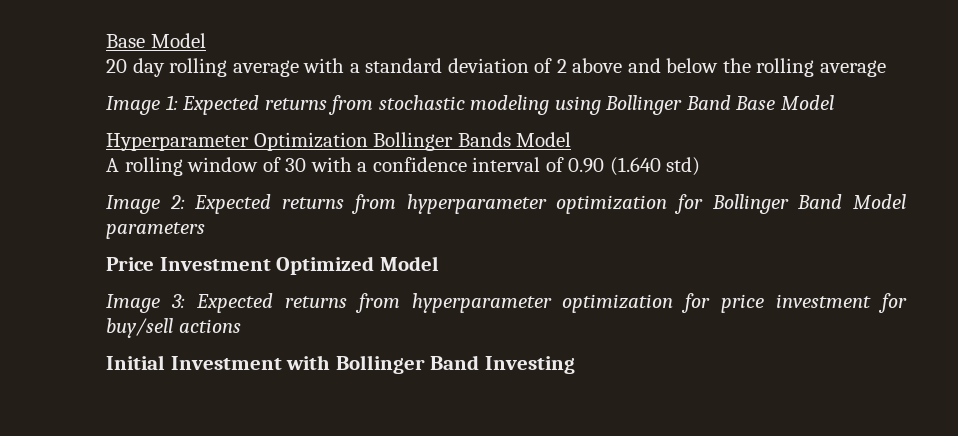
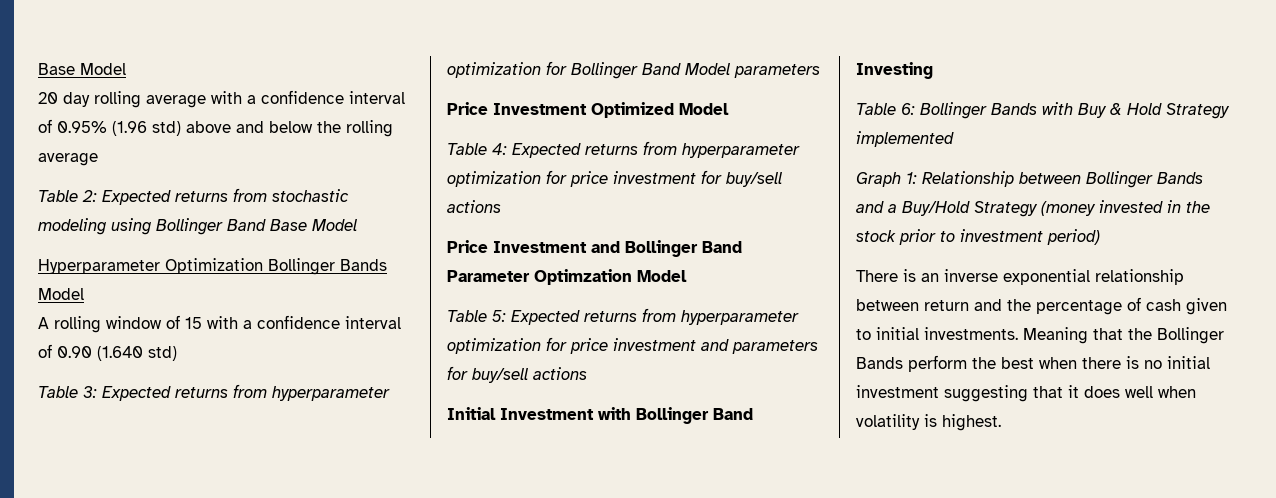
[365,58,567,73] standard deviation of 2 -> [261,90,405,104] [38,119,181,136] confidence interval of 0.95% (1.96 std)
[106,95,178,115] Image 1: -> [38,190,97,202] Table 2:
[285,158,307,172] 30 -> [185,317,202,329] 15
[106,195,185,214] Image 2: -> [38,386,97,398] Table 3:
[106,294,185,313] Image 3: -> [447,143,507,155] Table 4:
(241, 326) none -> [447,240,742,257] [447,269,687,285] [447,308,799,325] [447,337,818,354] [447,366,587,383] // Price Investment and Bollinger Band Parameter Optimzation Model // Table 5: Expected returns from hyperparameter optimization for price investment and parameters for buy/sell actions
(575, 365) none -> [856,102,1230,119] [856,131,954,147] [856,171,1203,188] [856,200,1210,217] [856,229,1100,245] [856,269,1184,285] [856,297,1227,315] [856,327,1224,344] [856,355,1210,372] [856,385,1196,402] [856,414,1001,431] // Table 6: Bollinger Bands with Buy & Hold Strategy implemented // Graph 1: Relationship between Bollinger Bands and a Buy/Hold Strategy (money invested in the stock prior to investment period) // There is an inverse exponential relationship between return and the percentage of cash given to initial investments. Meaning that the Bollinger Bands perform the best when there is no initial investment suggesting that it does well when volatility is highest.

